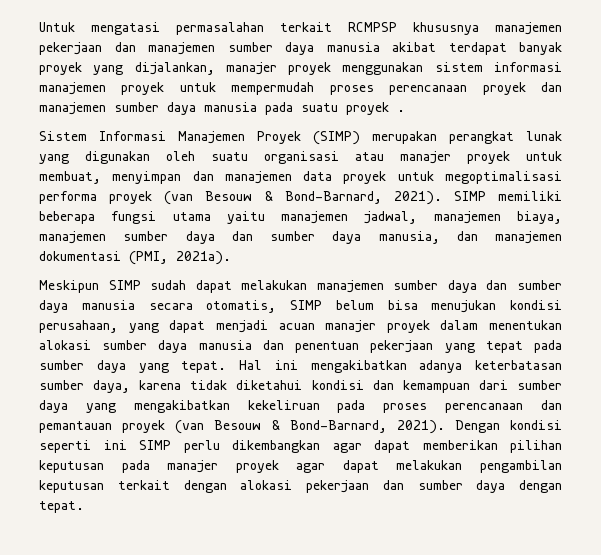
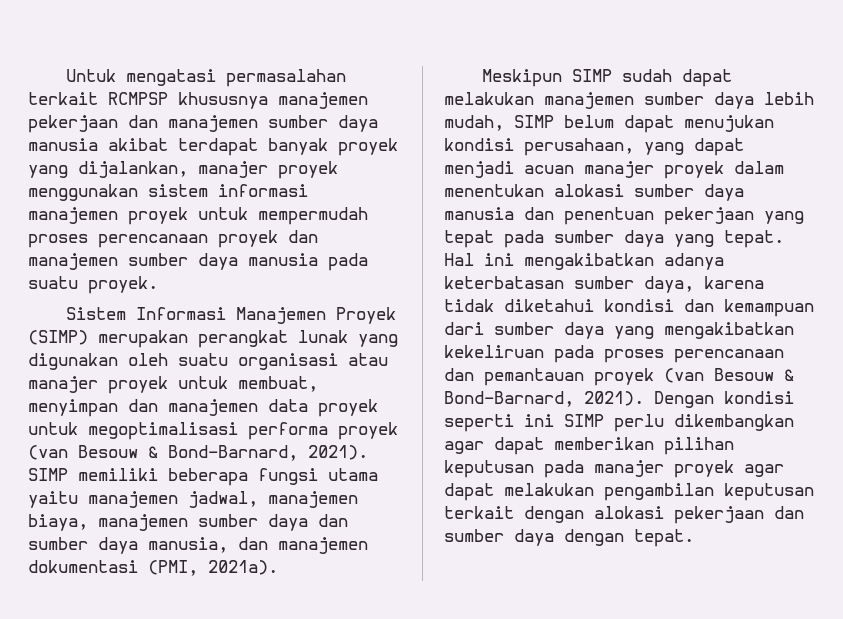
[346,102,405,115] proyek . -> [88,276,158,294] proyek.
[486,280,562,290] [39,300,277,313] dan sumber daya manusia secara otomatis, -> [764,92,814,105] [444,115,504,131] lebih mudah,
[387,300,418,310] bisa -> [624,115,674,133] dapat

